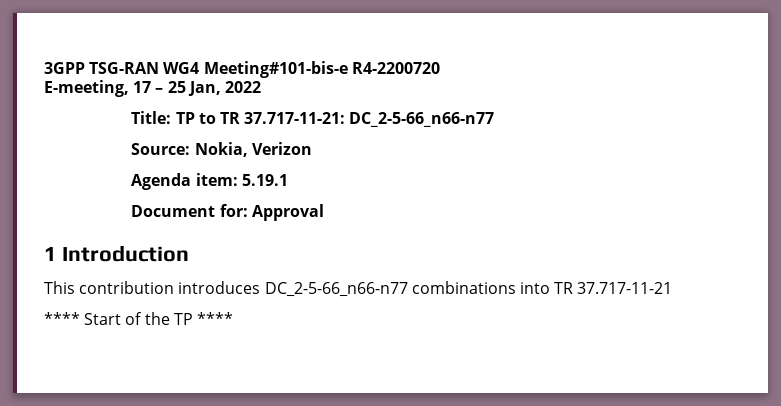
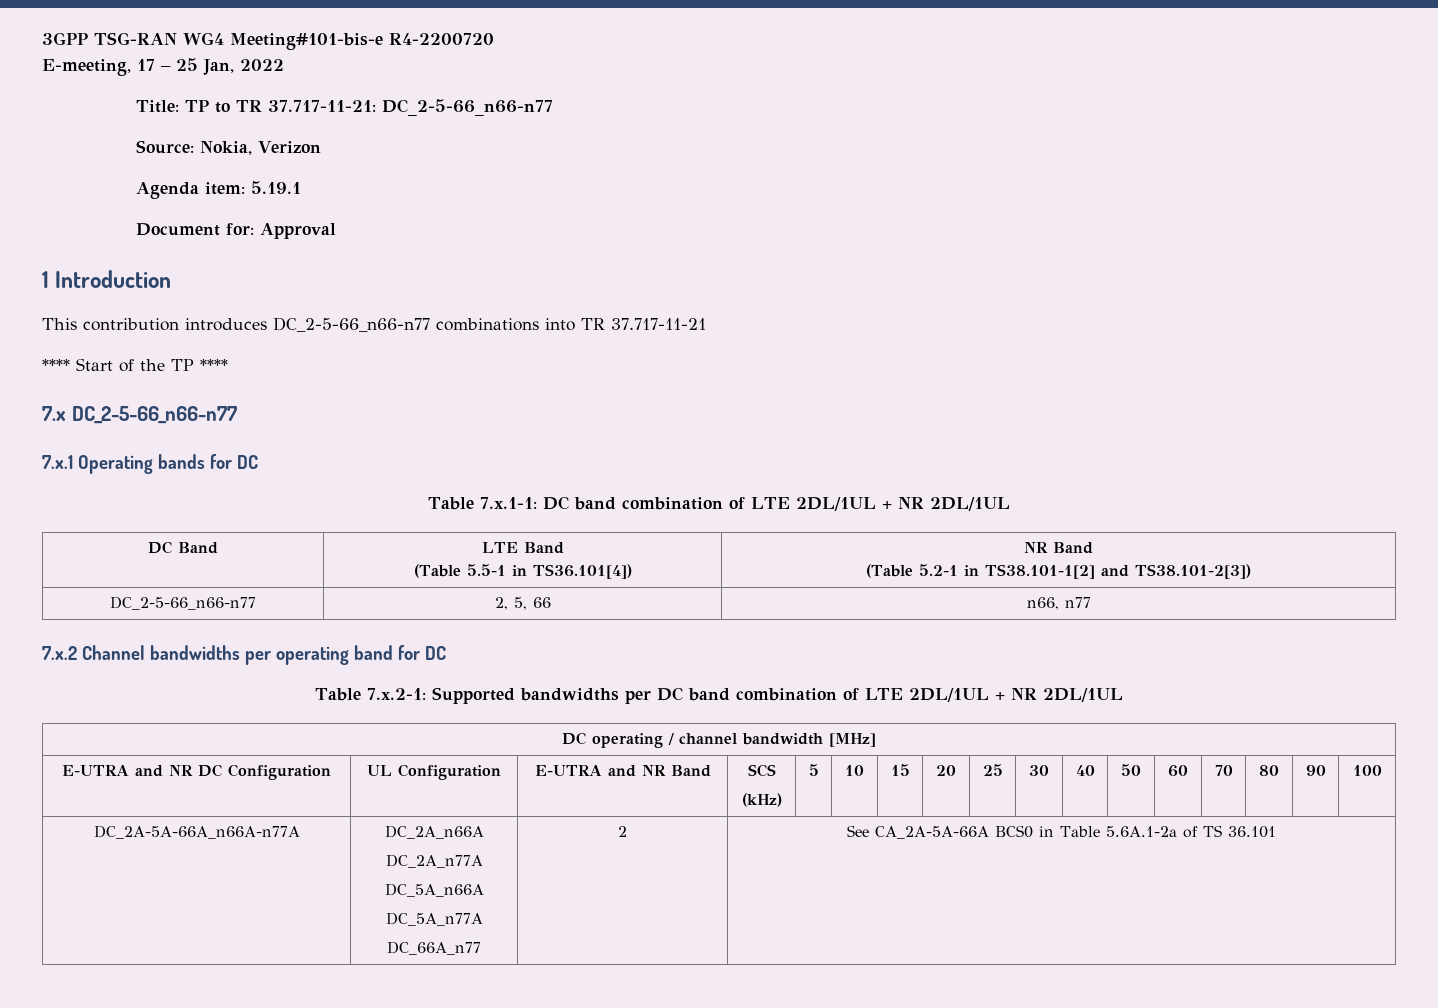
(233, 318) none -> [42,406,237,424] [42,454,258,474] [428,496,1010,511] [148,541,218,554] [481,542,564,554] [413,564,632,579] [1024,542,1093,554] [866,564,1251,579] [110,596,256,610] [494,597,551,610] [1026,597,1091,610] [42,645,446,665] [314,687,1124,704] [562,732,876,748] [61,764,331,780] [367,764,501,780] [534,765,711,777] [747,764,776,777] [741,793,782,807] [808,764,819,776] [845,765,864,776] [890,764,910,776] [936,765,956,776] [982,764,1003,776] [1029,765,1049,776] [1075,765,1095,776] [1121,764,1141,776] [1168,765,1188,777] [1214,765,1233,776] [1259,765,1279,776] [1305,765,1326,776] [1352,765,1382,776] [93,825,300,839] [384,825,484,839] [385,854,483,868] [384,883,484,897] [385,912,483,926] [387,941,481,955] [618,826,627,837] [847,825,1276,839] // 7.x DC_2-5-66_n66-n77 // 7.x.1 Operating bands for DC // Table 7.x.1-1: DC band combination of LTE 2DL/1UL + NR 2DL/1UL // DC Band | LTE Band // (Table 5.5-1 in TS36.101[4]) | NR Band // (Table 5.2-1 in TS38.101-1[2] and TS38.101-2[3]) // DC_2-5-66_n66-n77 | 2, 5, 66 | n66, n77 // 7.x.2 Channel bandwidths per operating band for DC // Table 7.x.2-1: Supported bandwidths per DC band combination of LTE 2DL/1UL + NR 2DL/1UL // DC operating / channel bandwidth [MHz] // E-UTRA and NR DC Configuration | UL Configuration | E-UTRA and NR Band | SCS // (kHz) | 5 | 10 | 15 | 20 | 25 | 30 | 40 | 50 | 60 | 70 | 80 | 90 | 100 // DC_2A-5A-66A_n66A-n77A | DC_2A_n66A // DC_2A_n77A // DC_5A_n66A // DC_5A_n77A // DC_66A_n77 | 2 | See CA_2A-5A-66A BCS0 in Table 5.6A.1-2a of TS 36.101

